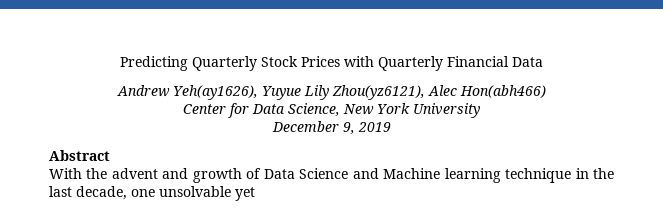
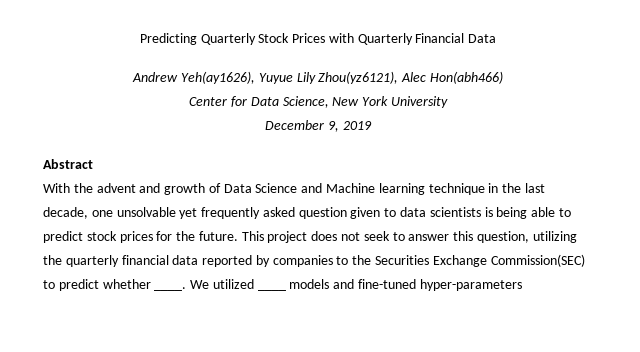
(255, 194) none -> [201,207,571,219] [43,231,577,243] [43,254,585,267] [43,279,254,291] [257,289,286,291] [289,279,522,291] frequently asked question given to data scientists is being able to predict stock prices for the future. This project does not seek to answer this question, utilizing the quarterly financial data reported by companies to the Securities Exchange Commission(SEC) to predict whether ____. We utilized ____ models and fine-tuned hyper-parameters

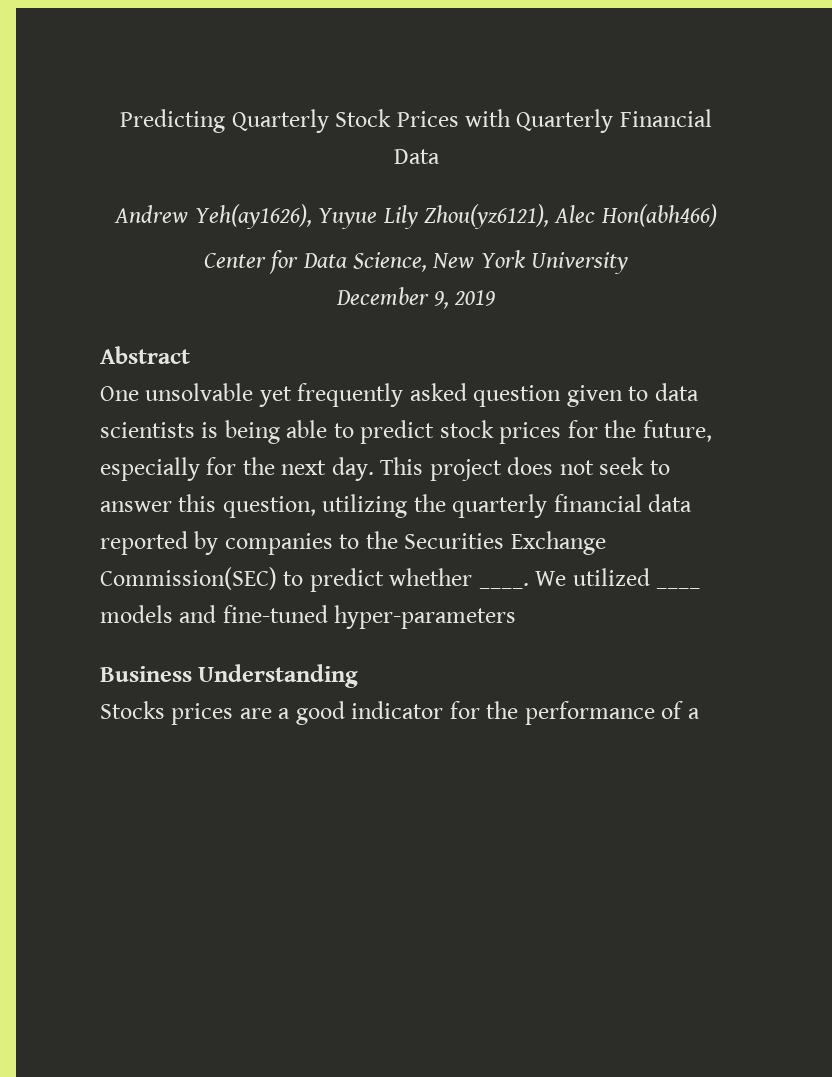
[43,183,545,195] [43,207,113,219] With the advent and growth of Data Science and Machine learning technique in the last decade, one -> [100,386,139,401] One
[198,231,238,241] future. -> [642,420,712,442] [100,457,374,481] future, especially for the next day.
(522, 285) none -> [100,664,359,688] [100,701,700,725] // Business Understanding // Stocks prices are a good indicator for the performance of a

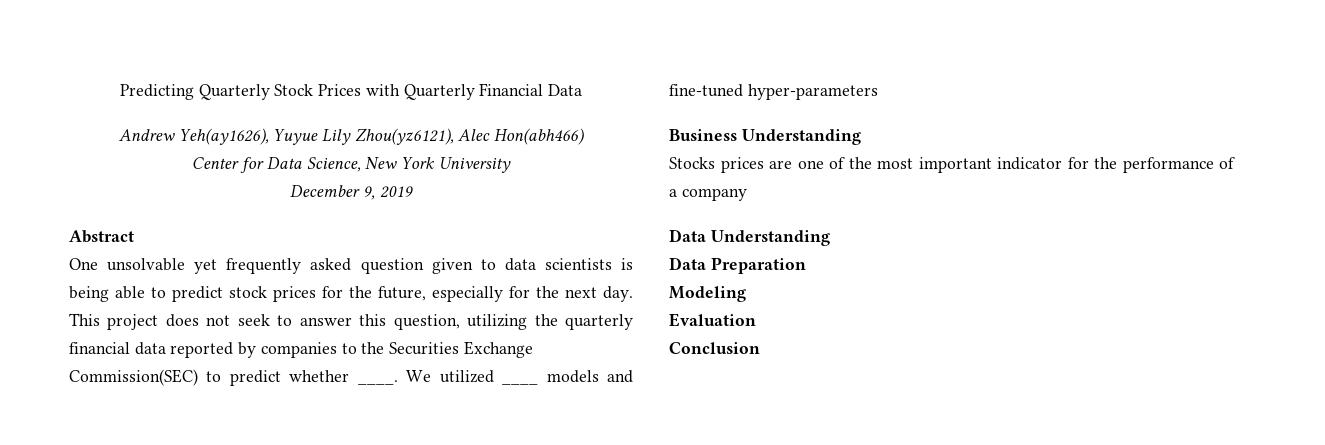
[278,701,345,725] a good -> [797,157,992,173] one of the most important
(700, 713) none -> [681,188,747,201] [669,229,830,246] [669,257,806,274] [669,286,746,302] [669,313,756,327] [669,342,760,354] company // Data Understanding // Data Preparation // Modeling // Evaluation // Conclusion

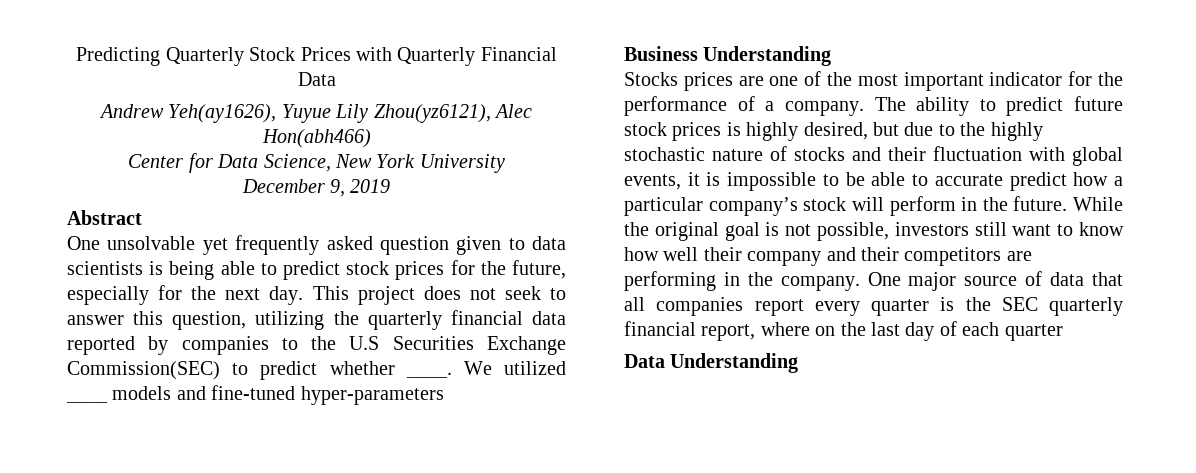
(385, 348) none -> [349,336,380,350] U.S
[681,188,747,201] [669,229,830,246] [669,257,806,274] [669,286,746,302] [669,313,756,327] [669,342,760,354] company // Data Understanding // Data Preparation // Modeling // Evaluation // Conclusion -> [784,96,1123,116] [624,122,1043,141] [624,146,1123,166] [624,172,1123,191] [624,196,1123,216] [624,222,1124,241] [624,247,1032,266] [624,271,1123,291] [624,297,1123,316] [624,321,1063,341] [624,353,799,373] company. The ability to predict future stock prices is highly desired, but due to the highly stochastic nature of stocks and their fluctuation with global events, it is impossible to be able to accurate predict how a particular company’s stock will perform in the future. While the original goal is not possible, investors still want to know how well their company and their competitors are performing in the company. One major source of data that all companies report every quarter is the SEC quarterly financial report, where on the last day of each quarter // Data Understanding

